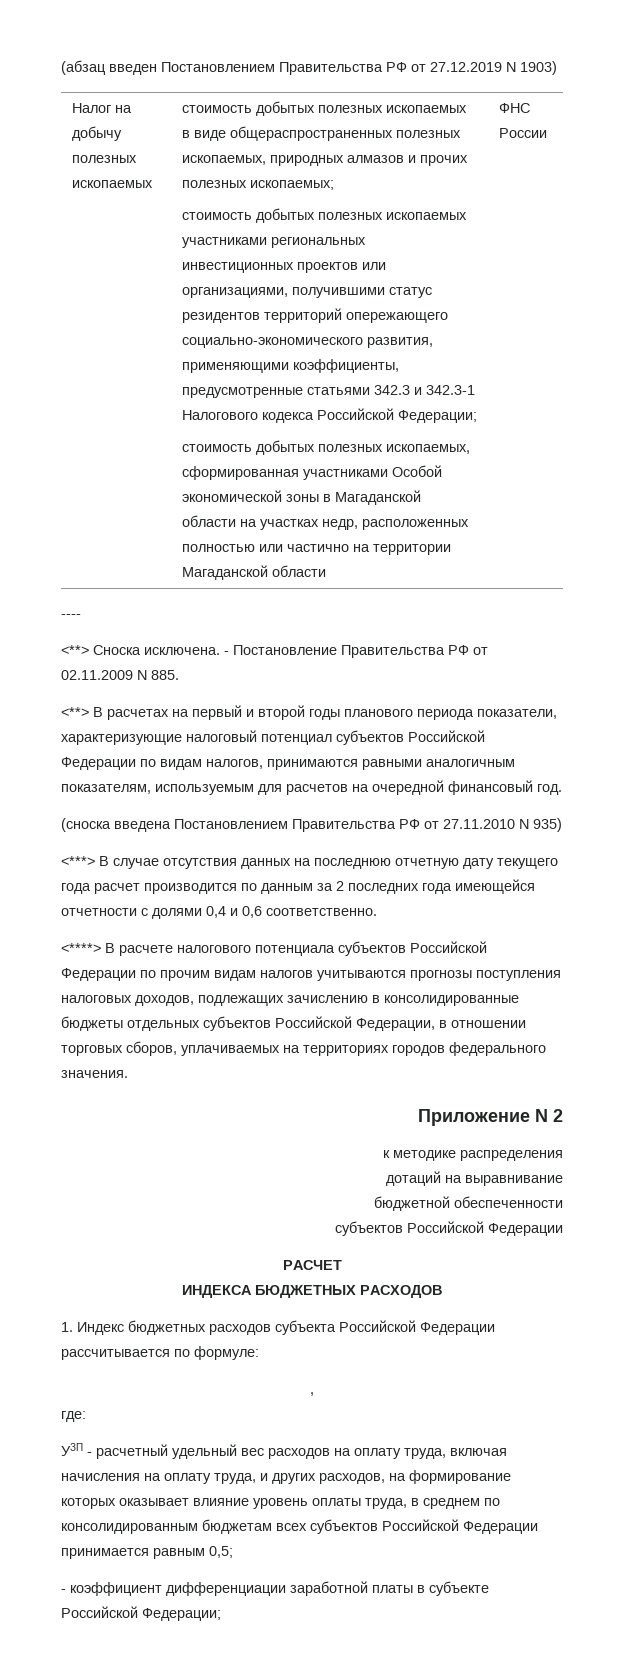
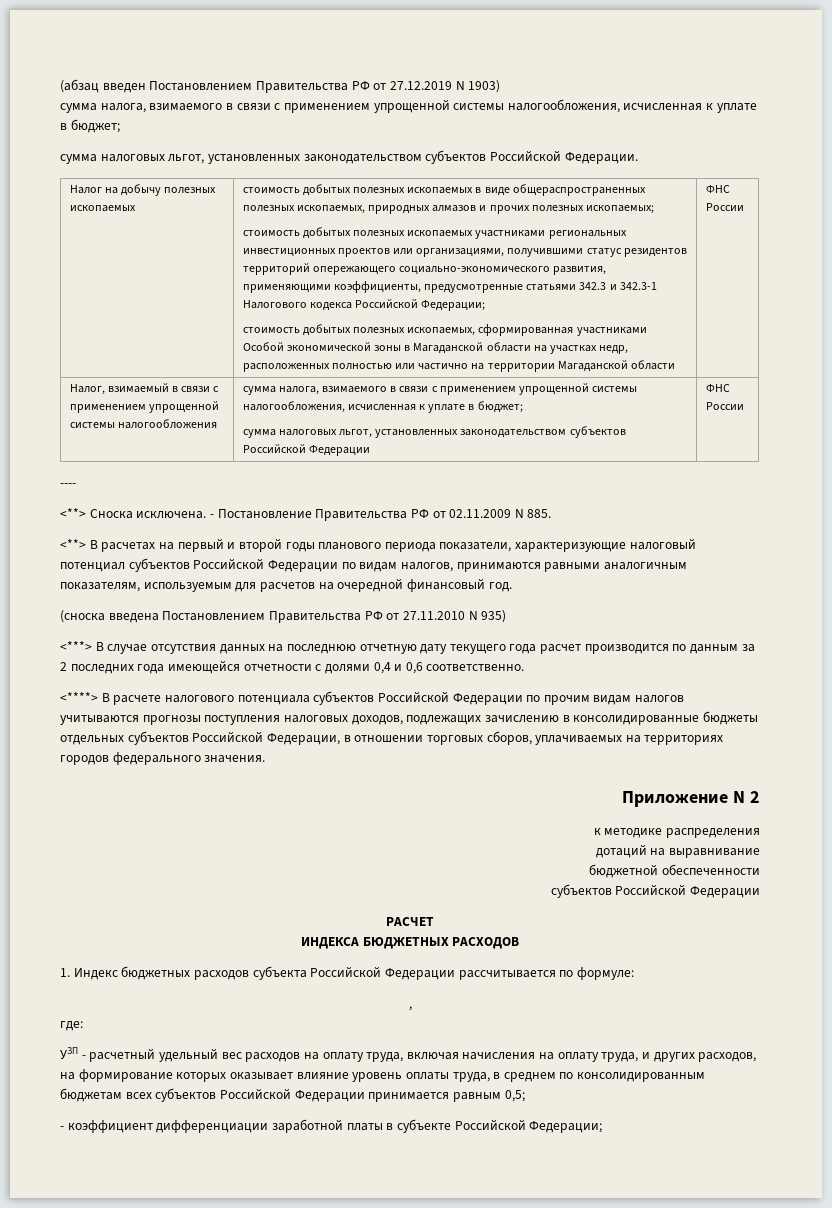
(557, 68) none -> [60,99,757,113] [60,119,120,133] [60,150,638,164] // сумма налога, взимаемого в связи с применением упрощенной системы налогообложения, исчисленная к уплате в бюджет; // сумма налоговых льгот, установленных законодательством субъектов Российской Федерации.
(548, 133) none -> [69,383,220,395] [69,401,219,413] [69,419,217,429] [242,383,638,395] [242,401,523,413] [242,426,626,438] [242,444,370,456] [705,384,730,392] [705,402,744,410] // Налог, взимаемый в связи с применением упрощенной системы налогообложения | сумма налога, взимаемого в связи с применением упрощенной системы налогообложения, исчисленная к уплате в бюджет; // сумма налоговых льгот, установленных законодательством субъектов Российской Федерации | ФНС России

